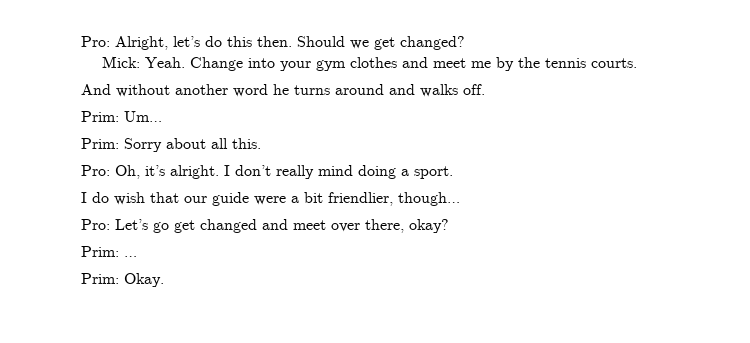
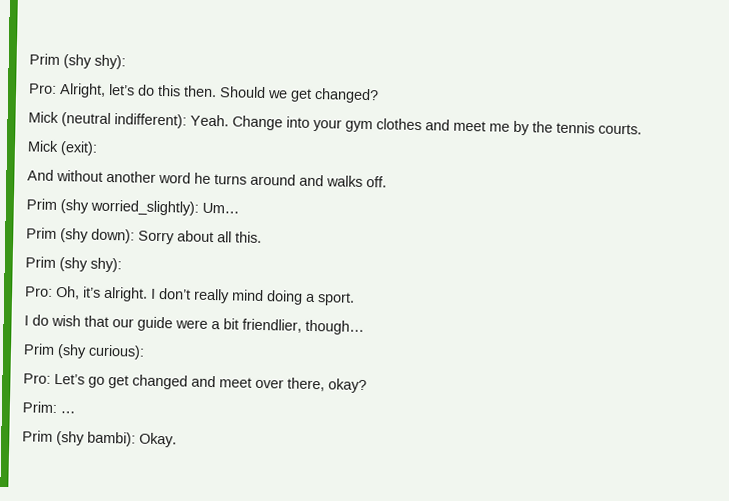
(81, 41) none -> [29,53,126,70] Prim (shy shy): //
[102,56,141,68] Mick: -> [28,111,187,129] Mick (neutral indifferent):
(638, 63) none -> [27,140,98,156] // Mick (exit):
[81,111,162,122] [81,138,119,149] Prim: Um… // Prim: -> [26,198,240,216] [26,227,135,244] Prim (shy worried_slightly): Um… // Prim (shy down):
(261, 143) none -> [25,256,122,273] // Prim (shy shy):
(460, 199) none -> [23,343,145,360] // Prim (shy curious):
[81,273,119,284] Prim: -> [22,430,136,447] Prim (shy bambi):

